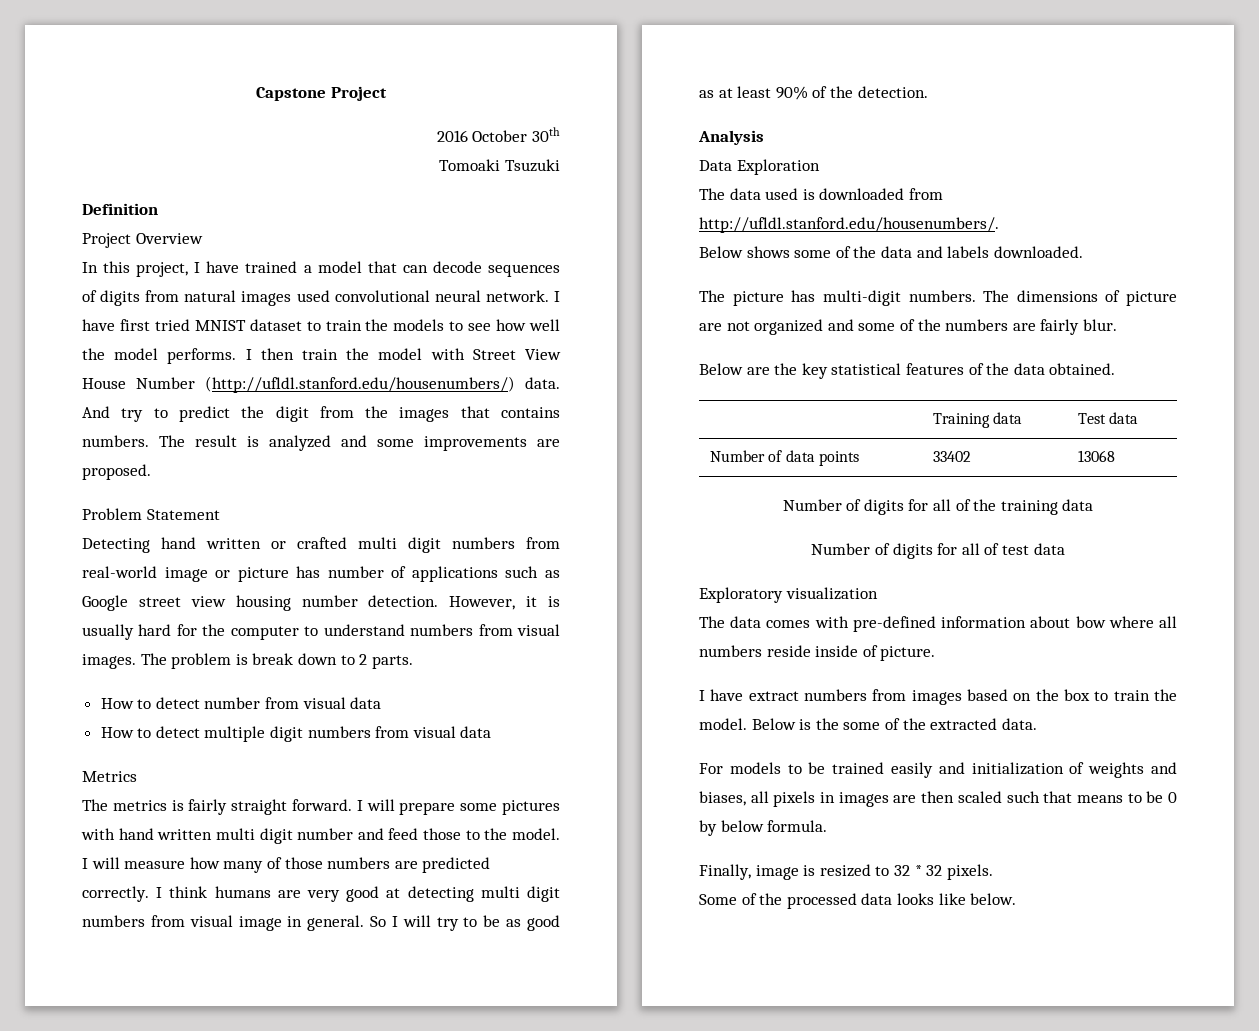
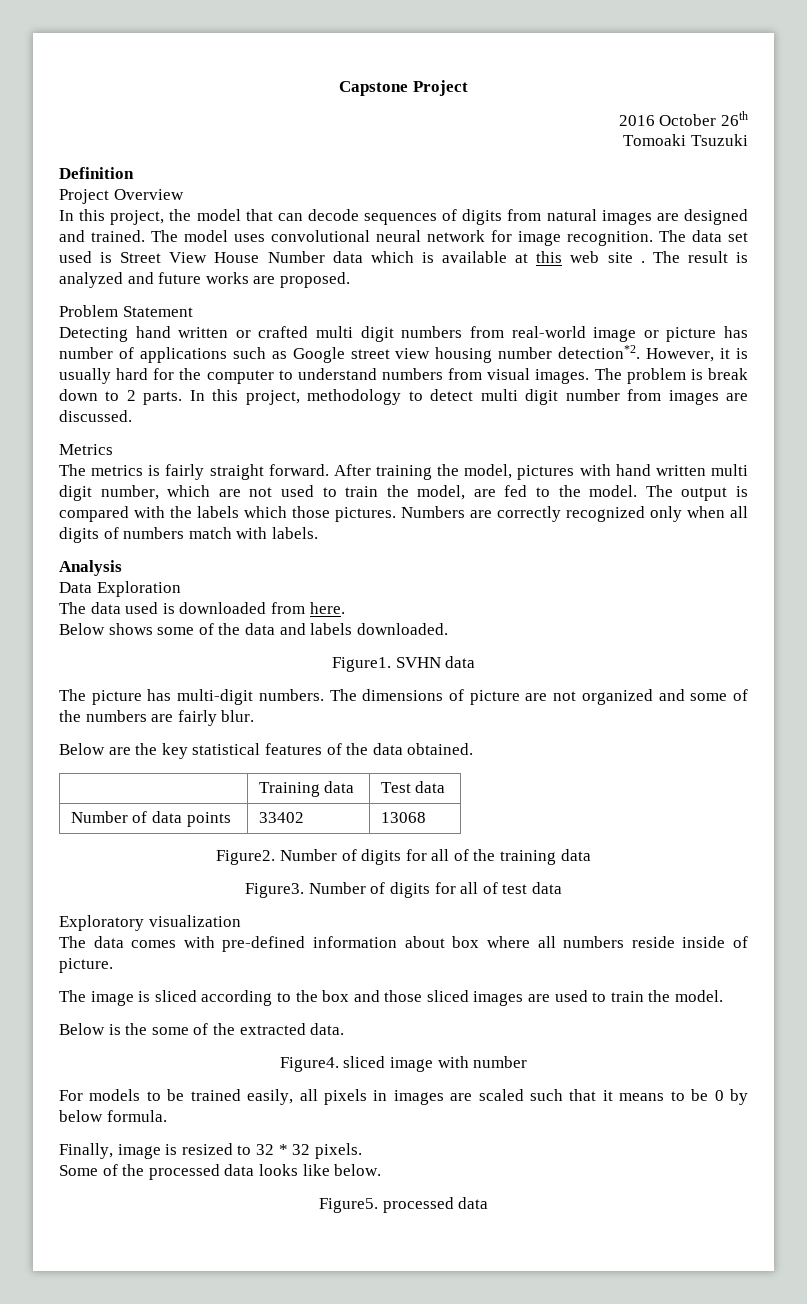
[532,127,560,142] 30th -> [721,111,748,126] 26th
[194,261,312,273] I have trained a -> [169,209,192,221] the
[296,290,560,302] [82,319,560,331] [82,348,561,364] [82,376,560,393] [82,406,560,422] [82,435,149,447] used convolutional neural network. I have first tried MNIST dataset to train the models to see how well the model performs. I then train the model with Street View House Number (http://ufldl.stanford.edu/housenumbers/) data. And try to predict the digit from the images that contains numbers. -> [656,209,748,225] [59,230,748,246] [59,251,645,263] are designed and trained. The model uses convolutional neural network for image recognition. The data set used is Street View House Number data which is available at this web site .
[377,436,527,451] some improvements -> [158,272,249,284] future works
[368,595,439,607] detection. -> [558,345,641,359] detection*2.
[100,697,382,709] [100,726,492,742] // How to detect number from visual data // How to detect multiple digit numbers from visual data -> [189,389,748,405] [59,410,132,422] In this project, methodology to detect multi digit number from images are discussed.
[356,799,498,815] I will prepare some -> [333,464,513,480] After training the model,
[297,828,560,840] [82,857,491,873] [82,886,560,902] [82,915,561,931] [699,86,928,100] number and feed those to the model. I will measure how many of those numbers are predicted correctly. I think humans are very good at detecting multi digit numbers from visual image in general. So I will try to be as good as at least 90% of the detection. -> [100,485,748,501] [59,506,748,522] [59,527,318,543] number, which are not used to train the model, are fed to the model. The output is compared with the labels which those pictures. Numbers are correctly recognized only when all digits of numbers match with labels.
[699,217,999,233] http://ufldl.stanford.edu/housenumbers/. -> [309,602,345,614] here.
(1083, 252) none -> [331,656,476,672] // Figure1. SVHN data
(1116, 456) none -> [216,850,276,865] Figure2.
(1094, 505) none -> [245,883,305,898] Figure3.
[1075,616,1106,628] bow -> [452,936,480,948] box
[699,689,1090,705] I have extract numbers from images based on the box -> [59,990,588,1006] The image is sliced according to the box and those sliced images are used
(747, 724) none -> (724, 996) //
(1037, 724) none -> [279,1056,528,1072] // Figure4. sliced image with number
[891,762,1177,778] [699,791,746,806] easily and initialization of weights and biases, -> [247,1089,294,1105] easily,
[921,791,955,803] then -> (473, 1097) none
(1073, 797) none -> [602,1090,613,1101] it
(1017, 899) none -> [318,1197,489,1213] // Figure5. processed data

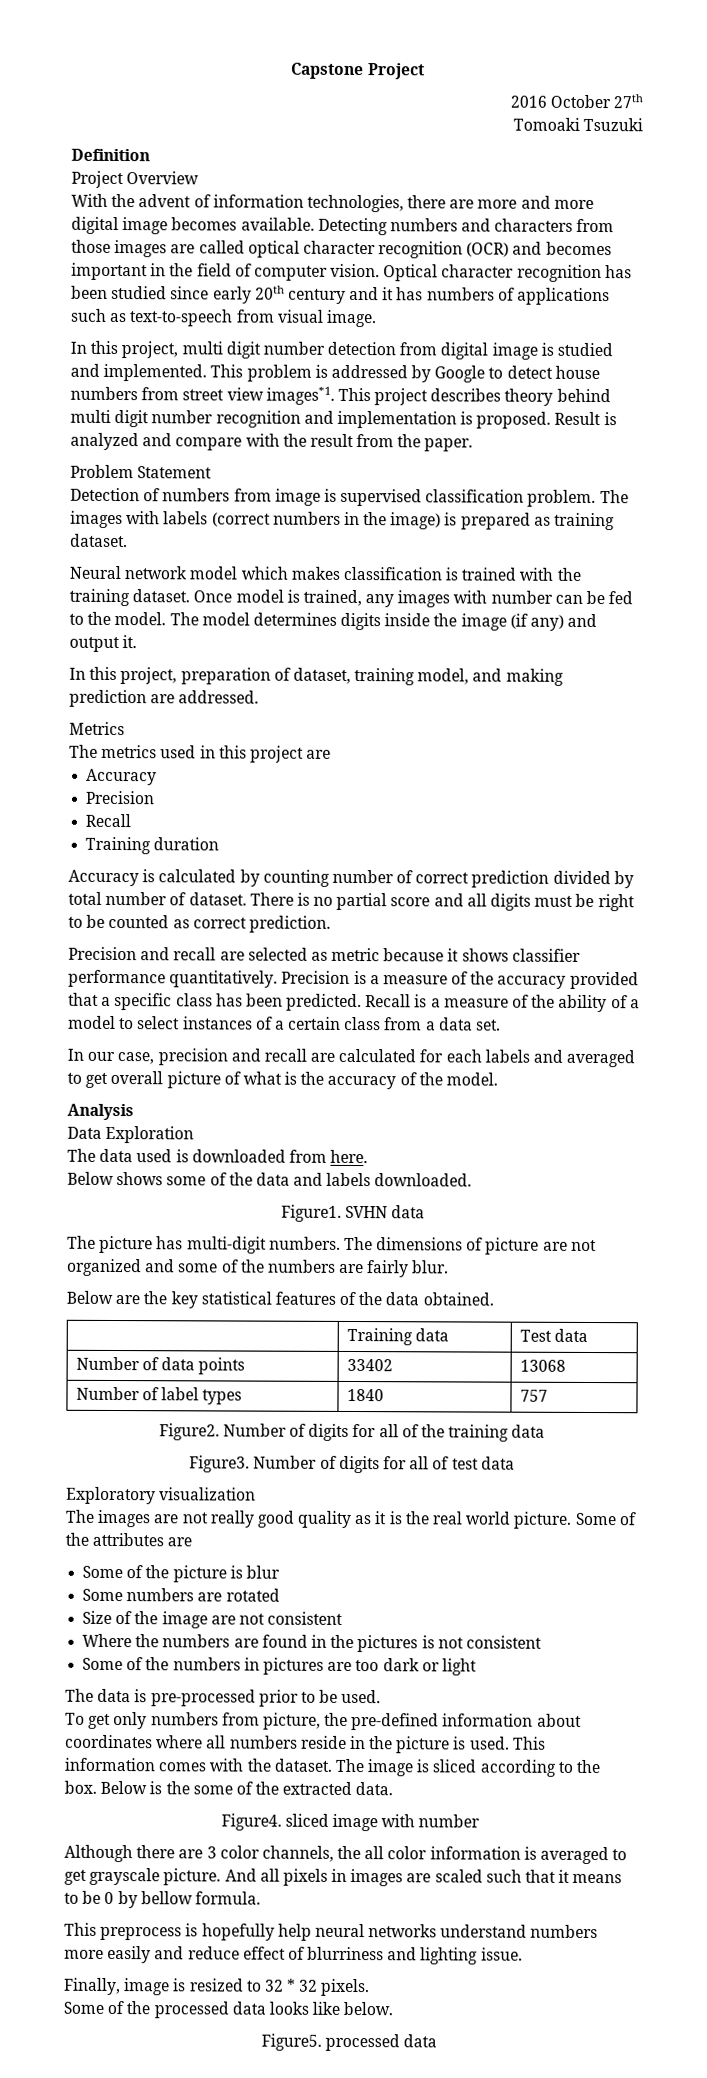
[721,111,748,126] 26th -> [613,94,643,109] 27th
[59,209,748,225] [59,230,748,246] [59,251,749,263] [59,272,350,288] [59,305,193,317] [59,326,748,342] [59,345,748,363] [59,368,748,384] [59,389,748,405] [59,410,132,422] [59,444,113,455] [59,464,748,480] [59,485,748,501] [59,506,748,522] [59,527,318,543] In this project, the model that can decode sequences of digits from natural images are designed and trained. The model uses convolutional neural network for image recognition. The data set used is Street View House Number data which is available at this web site . The result is analyzed and future works are proposed. // Problem Statement // Detecting hand written or crafted multi digit numbers from real-world image or picture has number of applications such as Google street view housing number detection*2. However, it is usually hard for the computer to understand numbers from visual images. The problem is break down to 2 parts. In this project, methodology to detect multi digit number from images are discussed. // Metrics // The metrics is fairly straight forward. After training the model, pictures with hand written multi digit number, which are not used to train the model, are fed to the model. The output is compared with the labels which those pictures. Numbers are correctly recognized only when all digits of numbers match with labels. -> [71,193,594,213] [71,216,615,236] [71,239,612,259] [71,262,632,283] [71,285,611,306] [71,308,377,328] [70,340,614,360] [70,363,600,383] [70,386,611,406] [70,409,617,429] [70,432,474,452] [70,464,213,479] [70,487,629,508] [70,510,616,531] [70,533,128,548] [69,565,581,581] [69,588,634,608] [69,611,598,631] [69,635,138,653] [69,666,564,686] [69,689,260,708] [69,721,125,736] [69,744,332,763] [86,768,158,786] [85,790,156,805] [85,813,132,828] [85,836,220,855] [68,869,634,889] [68,891,635,912] [68,914,331,933] [68,946,581,962] [68,969,639,990] [68,992,640,1013] [68,1015,502,1031] [67,1048,636,1068] [67,1070,499,1090] With the advent of information technologies, there are more and more digital image becomes available. Detecting numbers and characters from those images are called optical character recognition (OCR) and becomes important in the field of computer vision. Optical character recognition has been studied since early 20th century and it has numbers of applications such as text-to-speech from visual image. // In this project, multi digit number detection from digital image is studied and implemented. This problem is addressed by Google to detect house numbers from street view images*1. This project describes theory behind multi digit number recognition and implementation is proposed. Result is analyzed and compare with the result from the paper. // Problem Statement // Detection of numbers from image is supervised classification problem. The images with labels (correct numbers in the image) is prepared as training dataset. // Neural network model which makes classification is trained with the training dataset. Once model is trained, any images with number can be fed to the model. The model determines digits inside the image (if any) and output it. // In this project, preparation of dataset, training model, and making prediction are addressed. // Metrics // The metrics used in this project are // Accuracy // Precision // Recall // Training duration // Accuracy is calculated by counting number of correct prediction divided by total number of dataset. There is no partial score and all digits must be right to be counted as correct prediction. // Precision and recall are selected as metric because it shows classifier performance quantitatively. Precision is a measure of the accuracy provided that a specific class has been predicted. Recall is a measure of the ability of a model to select instances of a certain class from a data set. // In our case, precision and recall are calculated for each labels and averaged to get overall picture of what is the accuracy of the model.
(426, 817) none -> [75,1386,243,1405] [346,1388,384,1402] [519,1389,548,1402] // Number of label types | 1840 | 757
[93,936,215,948] data comes with -> [97,1509,637,1529] [65,1532,193,1547] [82,1565,280,1583] [82,1588,280,1602] [82,1610,344,1629] [82,1633,542,1653] [82,1657,477,1676] [65,1688,382,1707] [65,1711,349,1730] images are not really good quality as it is the real world picture. Some of the attributes are // Some of the picture is blur // Some numbers are rotated // Size of the image are not consistent // Where the numbers are found in the pictures is not consistent // Some of the numbers in pictures are too dark or light // The data is pre-processed prior to be used. // To get only numbers from picture, the
[452,936,480,948] box -> [65,1734,153,1749] coordinates
[682,936,748,948] [59,958,113,973] inside of picture. // -> [349,1735,546,1754] [64,1757,332,1772] in the picture is used. This information comes with the dataset.
[322,990,724,1006] box and those sliced images are used to train the model. // -> [64,1780,97,1794] box.
[59,1089,294,1105] For models to be trained easily, -> [64,1844,628,1865] [64,1867,257,1886] Although there are 3 color channels, the all color information is averaged to get grayscale picture. And
[59,1110,103,1122] below -> [140,1891,193,1905] bellow
(167, 1116) none -> [64,1922,599,1941] [64,1945,523,1965] // This preprocess is hopefully help neural networks understand numbers more easily and reduce effect of blurriness and lighting issue.

